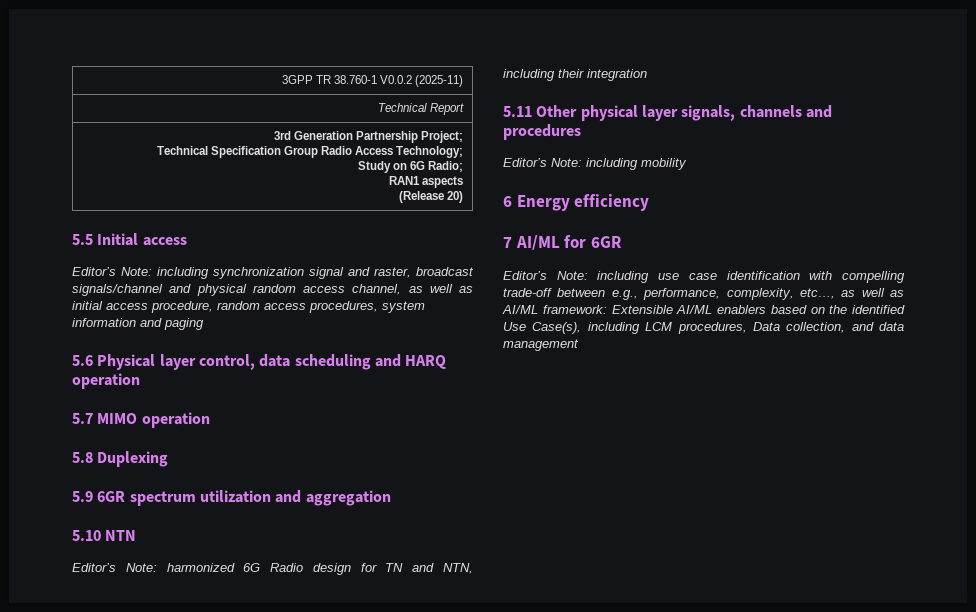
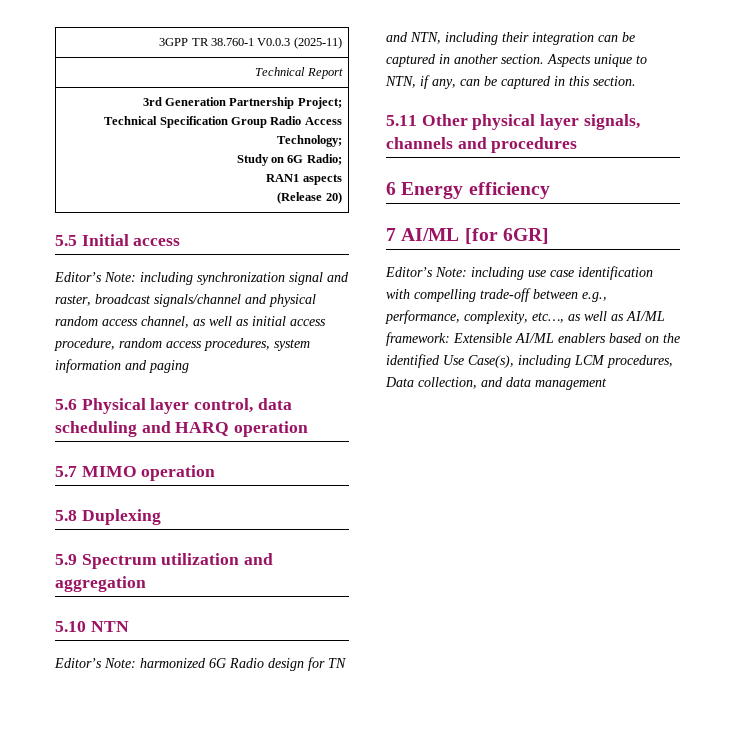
[379,75,412,84] V0.0.2 -> [257,38,291,46] V0.0.3
[97,491,196,506] 6GR spectrum -> [81,554,157,569] Spectrum
(647, 75) none -> [598,32,635,42] [386,54,647,67] [385,75,636,89] can be captured in another section. Aspects unique to NTN, if any, can be captured in this section.
[503,158,687,170] // Editor’s Note: including mobility -> (578, 145) none
[564,235,622,248] for 6GR -> [464,228,549,244] [for 6GR]

